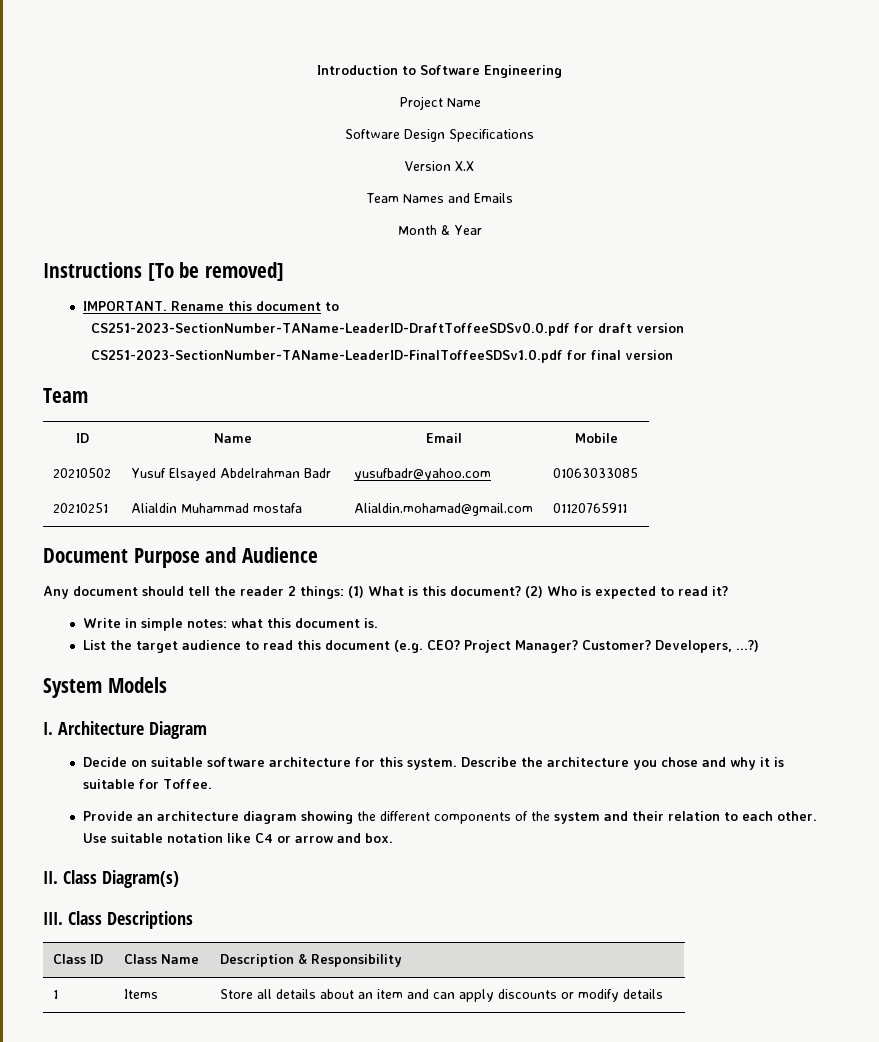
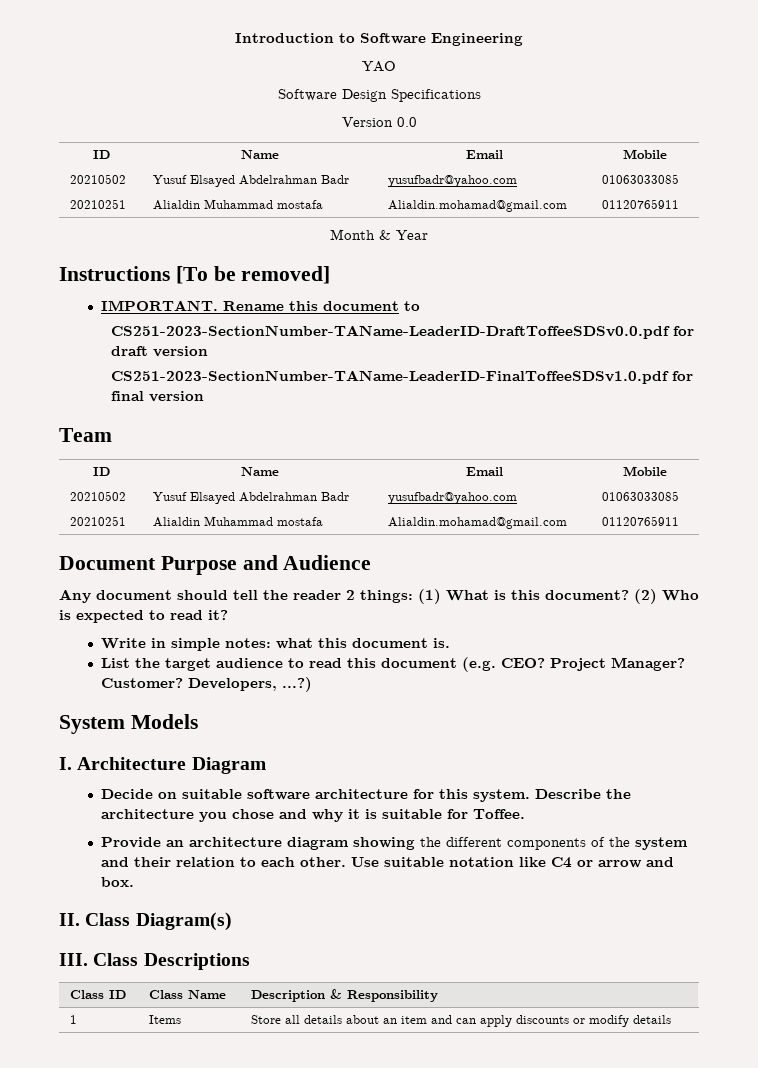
[398,96,481,110] Project Name -> [362,61,396,72] YAO
[455,161,474,171] [365,193,513,203] X.X // Team Names and Emails -> [396,117,417,127] [92,150,110,159] [241,150,279,159] [466,150,503,159] [623,149,667,159] [70,174,127,184] [153,175,350,187] [388,175,518,187] [602,174,680,184] [70,199,127,209] [153,199,324,210] [388,200,568,212] [602,199,680,209] 0.0 // ID | Name | Email | Mobile // 20210502 | Yusuf Elsayed Abdelrahman Badr | yusufbadr@yahoo.com | 01063033085 // 20210251 | Alialdin Muhammad mostafa | Alialdin.mohamad@gmail.com | 01120765911

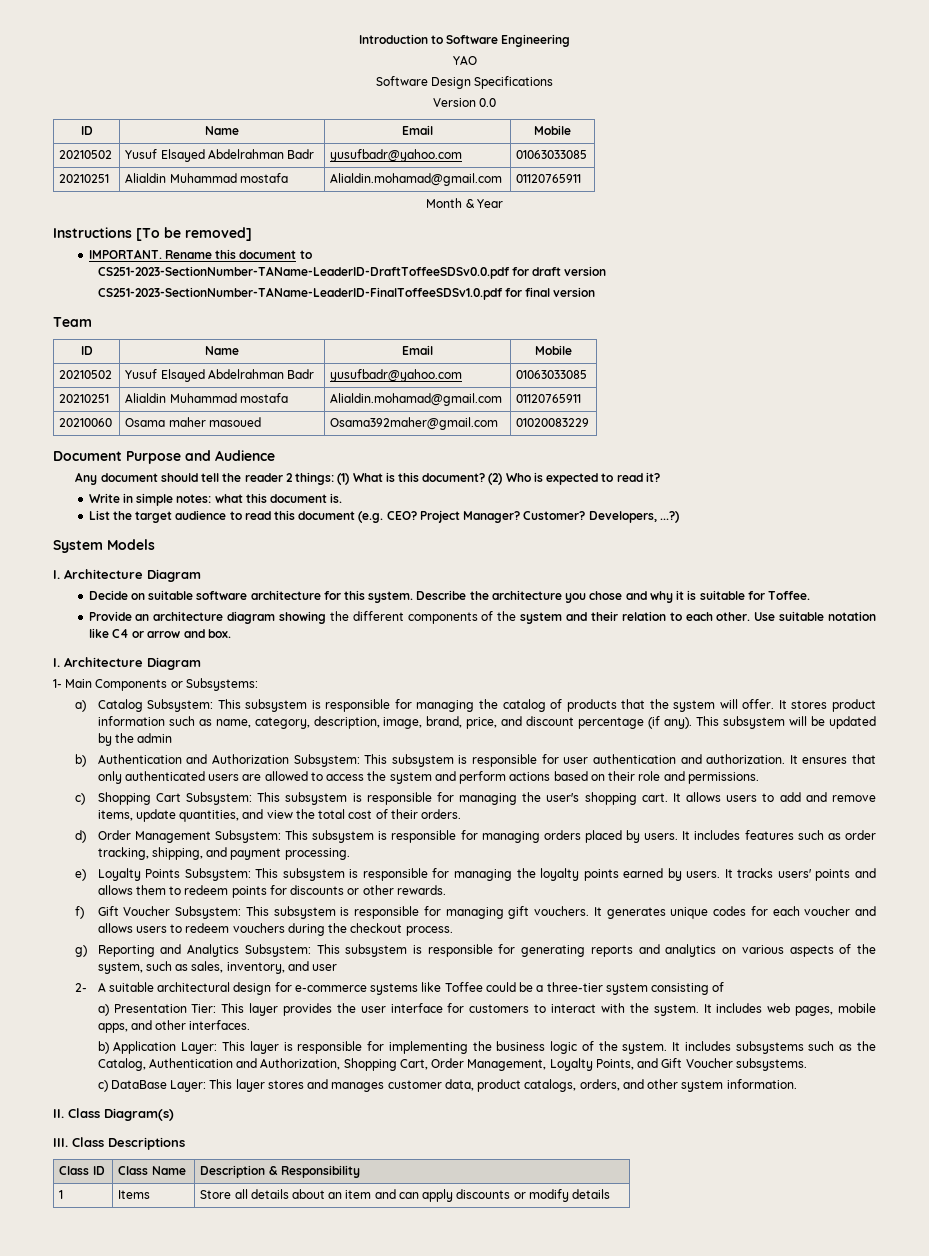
(680, 521) none -> [59,418,113,427] [125,417,261,427] [330,417,499,430] [516,418,590,427] // 20210060 | Osama maher masoued | Osama392maher@gmail.com | 01020083229
(134, 882) none -> [53,657,201,670] [53,678,258,691] [75,699,876,712] [97,716,877,729] [97,733,173,746] [75,754,877,767] [97,771,759,784] [75,792,876,805] [97,809,462,822] [75,830,876,843] [97,847,350,860] [75,868,876,881] [97,885,446,898] [75,906,876,919] [97,923,453,936] [75,944,876,957] [97,961,338,974] [75,982,725,995] [97,1003,876,1016] [97,1020,251,1033] [97,1041,876,1054] [97,1058,807,1071] [97,1079,797,1092] // I. Architecture Diagram // 1- Main Components or Subsystems: // a) Catalog Subsystem: This subsystem is responsible for managing the catalog of products that the system will offer. It stores product information such as name, category, description, image, brand, price, and discount percentage (if any). This subsystem will be updated by the admin // b) Authentication and Authorization Subsystem: This subsystem is responsible for user authentication and authorization. It ensures that only authenticated users are allowed to access the system and perform actions based on their role and permissions. // c) Shopping Cart Subsystem: This subsystem is responsible for managing the user's shopping cart. It allows users to add and remove items, update quantities, and view the total cost of their orders. // d) Order Management Subsystem: This subsystem is responsible for managing orders placed by users. It includes features such as order tracking, shipping, and payment processing. // e) Loyalty Points Subsystem: This subsystem is responsible for managing the loyalty points earned by users. It tracks users' points and allows them to redeem points for discounts or other rewards. // f) Gift Voucher Subsystem: This subsystem is responsible for managing gift vouchers. It generates unique codes for each voucher and allows users to redeem vouchers during the checkout process. // g) Reporting and Analytics Subsystem: This subsystem is responsible for generating reports and analytics on various aspects of the system, such as sales, inventory, and user // 2- A suitable architectural design for e-commerce systems like Toffee could be a three-tier system consisting of // a) Presentation Tier: This layer provides the user interface for customers to interact with the system. It includes web pages, mobile apps, and other interfaces. // b) Application Layer: This layer is responsible for implementing the business logic of the system. It includes subsystems such as the Catalog, Authentication and Authorization, Shopping Cart, Order Management, Loyalty Points, and Gift Voucher subsystems. // c) DataBase Layer: This layer stores and manages customer data, product catalogs, orders, and other system information.

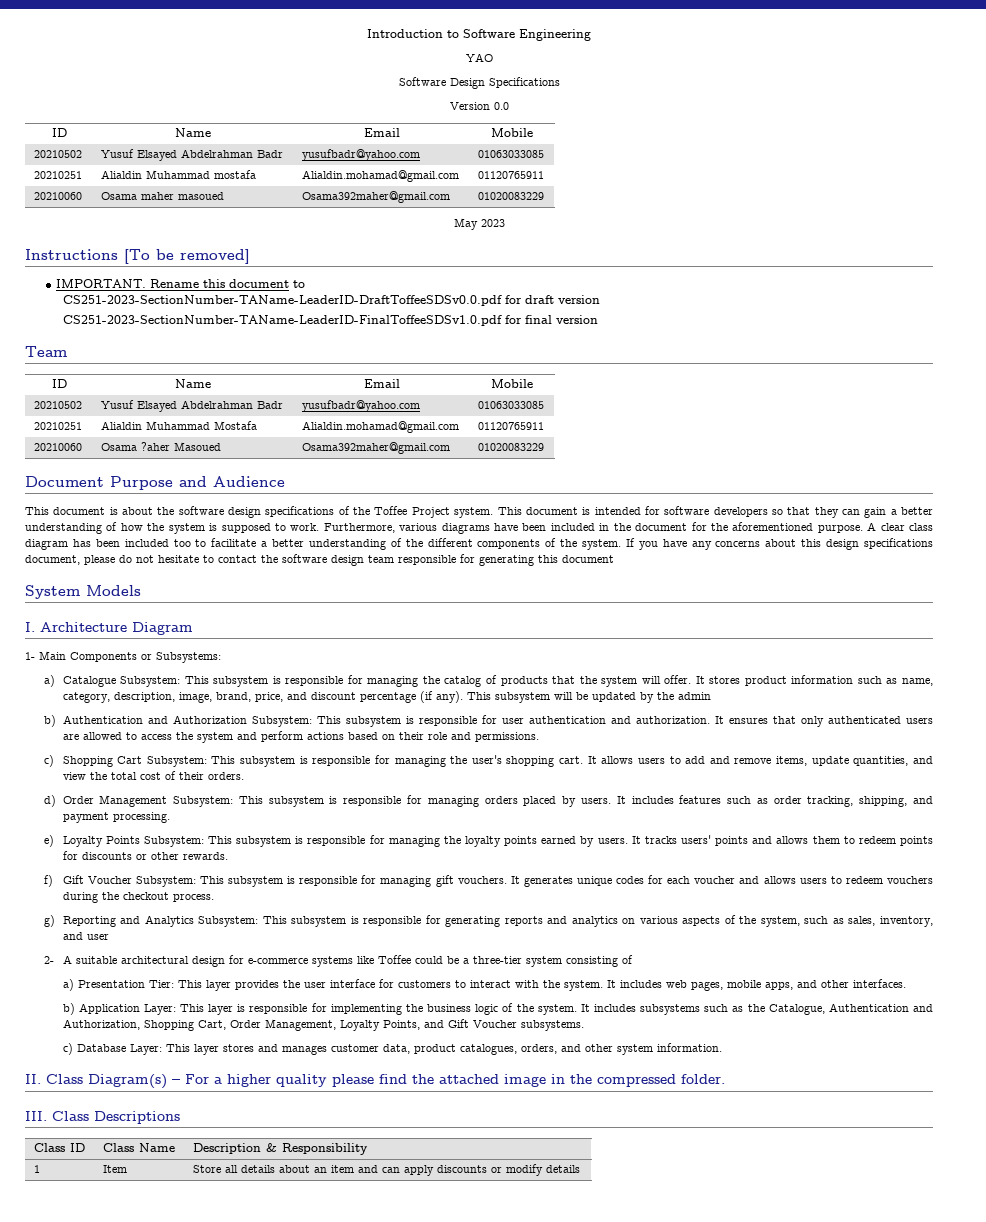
[426,198,503,208] // Month & Year -> [34,192,83,200] [101,192,225,200] [302,191,451,203] [478,192,545,200] [453,218,505,230] // 20210060 | Osama maher masoued | Osama392maher@gmail.com | 01020083229 // May 2023
[239,393,288,403] [330,393,503,406] [516,394,582,403] [59,418,113,427] [125,417,261,427] mostafa | Alialdin.mohamad@gmail.com | 01120765911 // 20210060 | Osama maher masoued -> [214,421,258,430] [302,421,460,433] [478,422,545,430] [34,443,83,451] [101,442,222,451] Mostafa | Alialdin.mohamad@gmail.com | 01120765911 // 20210060 | Osama ?aher Masoued
[75,472,660,485] [88,493,343,506] [88,510,679,523] [53,539,155,553] [53,569,201,582] [88,590,811,603] [88,611,327,624] Any document should tell the reader 2 things: (1) What is this document? (2) Who is expected to read it? // Write in simple notes: what this document is. // List the target audience to read this document (e.g. CEO? Project Manager? Customer? Developers, ...?) // System Models // I. Architecture Diagram // Decide on suitable software architecture for this system. Describe the architecture you chose and why it is suitable for Toffee. // Provide an architecture diagram showing -> [25,506,933,518] [25,522,933,534] [25,538,402,550] This document is about the software design specifications of the Toffee Project system. This document is intended for software developers so that they can gain a better understanding of how the system is supposed to work. Furthermore, various diagrams have been included in the document for the aforementioned purpose. A clear class diagram has been included too to facilitate a better understanding of
[520,611,877,624] [88,628,231,638] system and their relation to each other. Use suitable notation like C4 or arrow and box. -> [582,538,933,550] [25,554,614,566] [25,585,141,599] system. If you have any concerns about this design specifications document, please do not hesitate to contact the software design team responsible for generating this document // System Models
[97,699,143,712] Catalog -> [62,676,116,687] Catalogue
[97,1058,146,1071] Catalog, -> [768,1004,825,1015] Catalogue,
[110,1080,167,1089] DataBase -> [76,1044,126,1052] Database
[524,1079,577,1092] catalogs, -> [459,1044,517,1055] catalogues,
(174, 1114) none -> [172,1074,725,1087] – For a higher quality please find the attached image in the compressed folder.
[118,1190,151,1199] Items -> [103,1165,128,1173] Item

